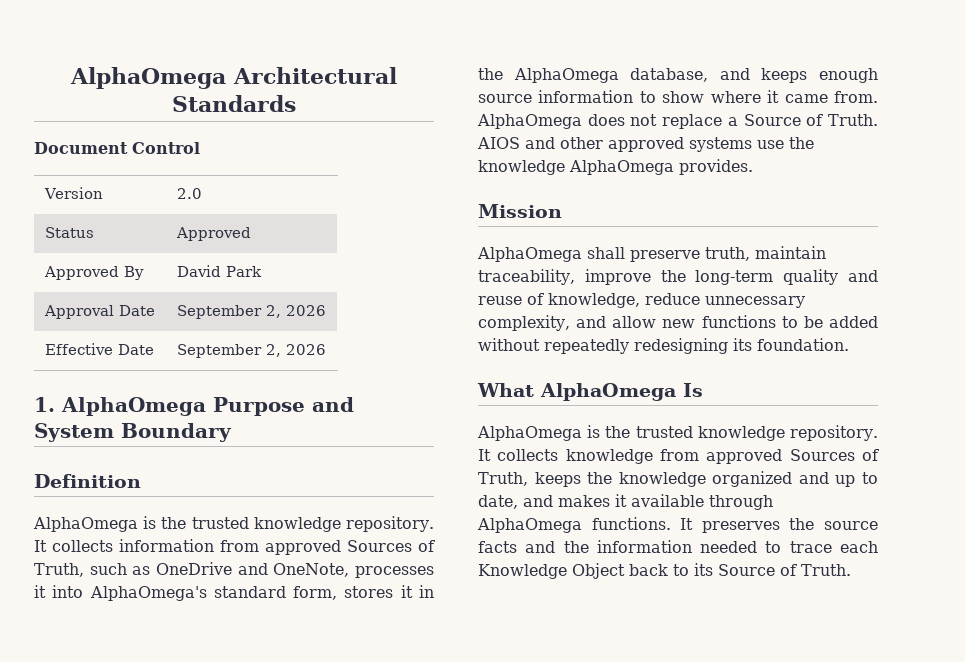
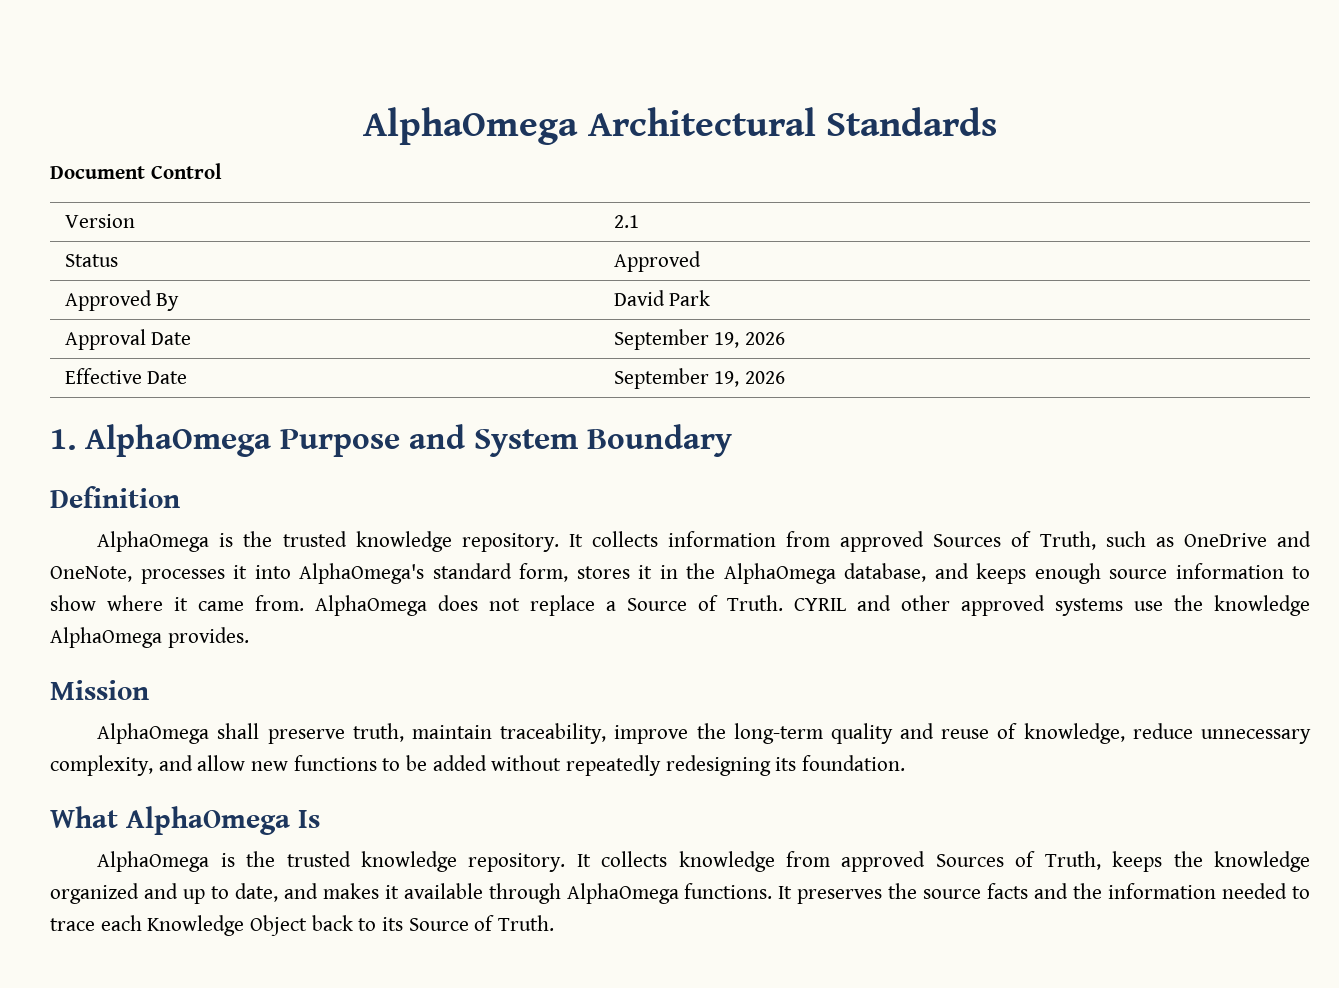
[176,188,202,199] 2.0 -> [613,215,639,228] 2.1
[265,305,281,318] 2, -> [714,332,740,348] 19,
[265,344,281,357] 2, -> [714,371,740,387] 19,
[477,137,520,149] AIOS -> [794,598,846,611] CYRIL

